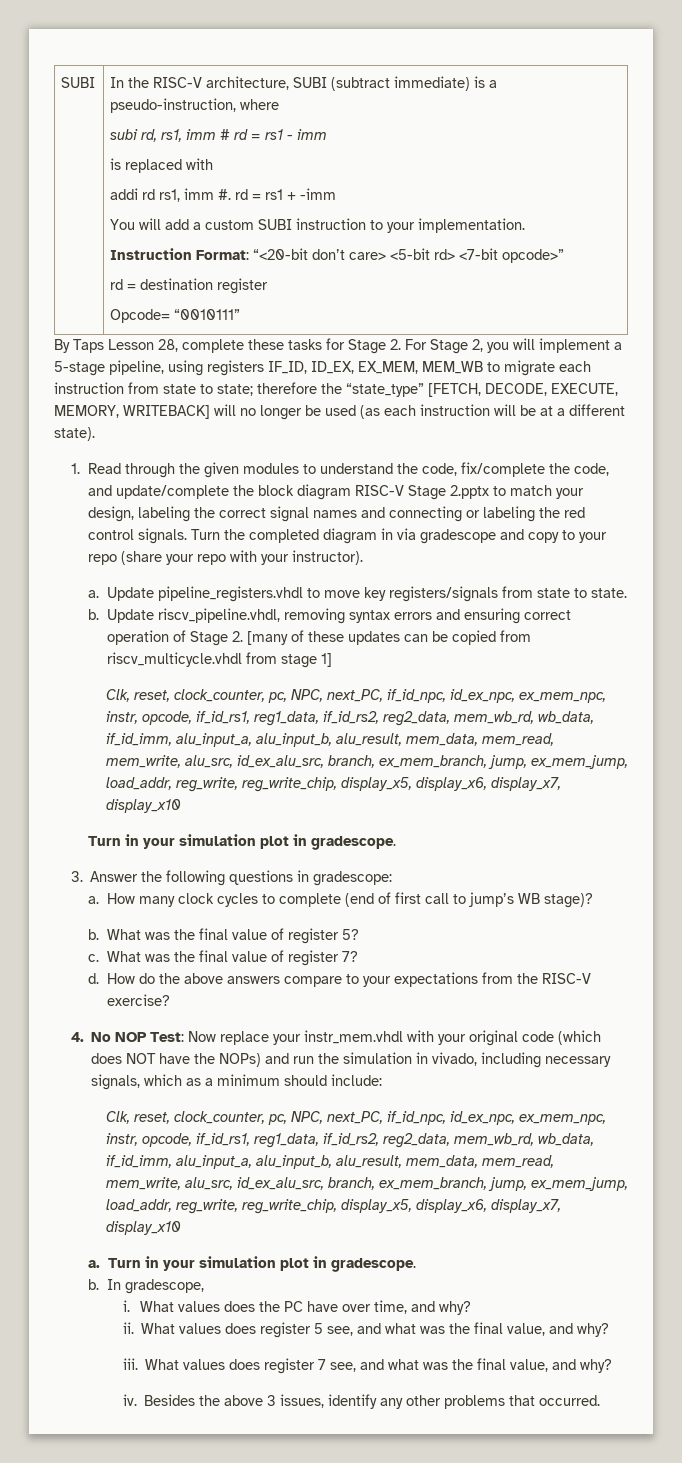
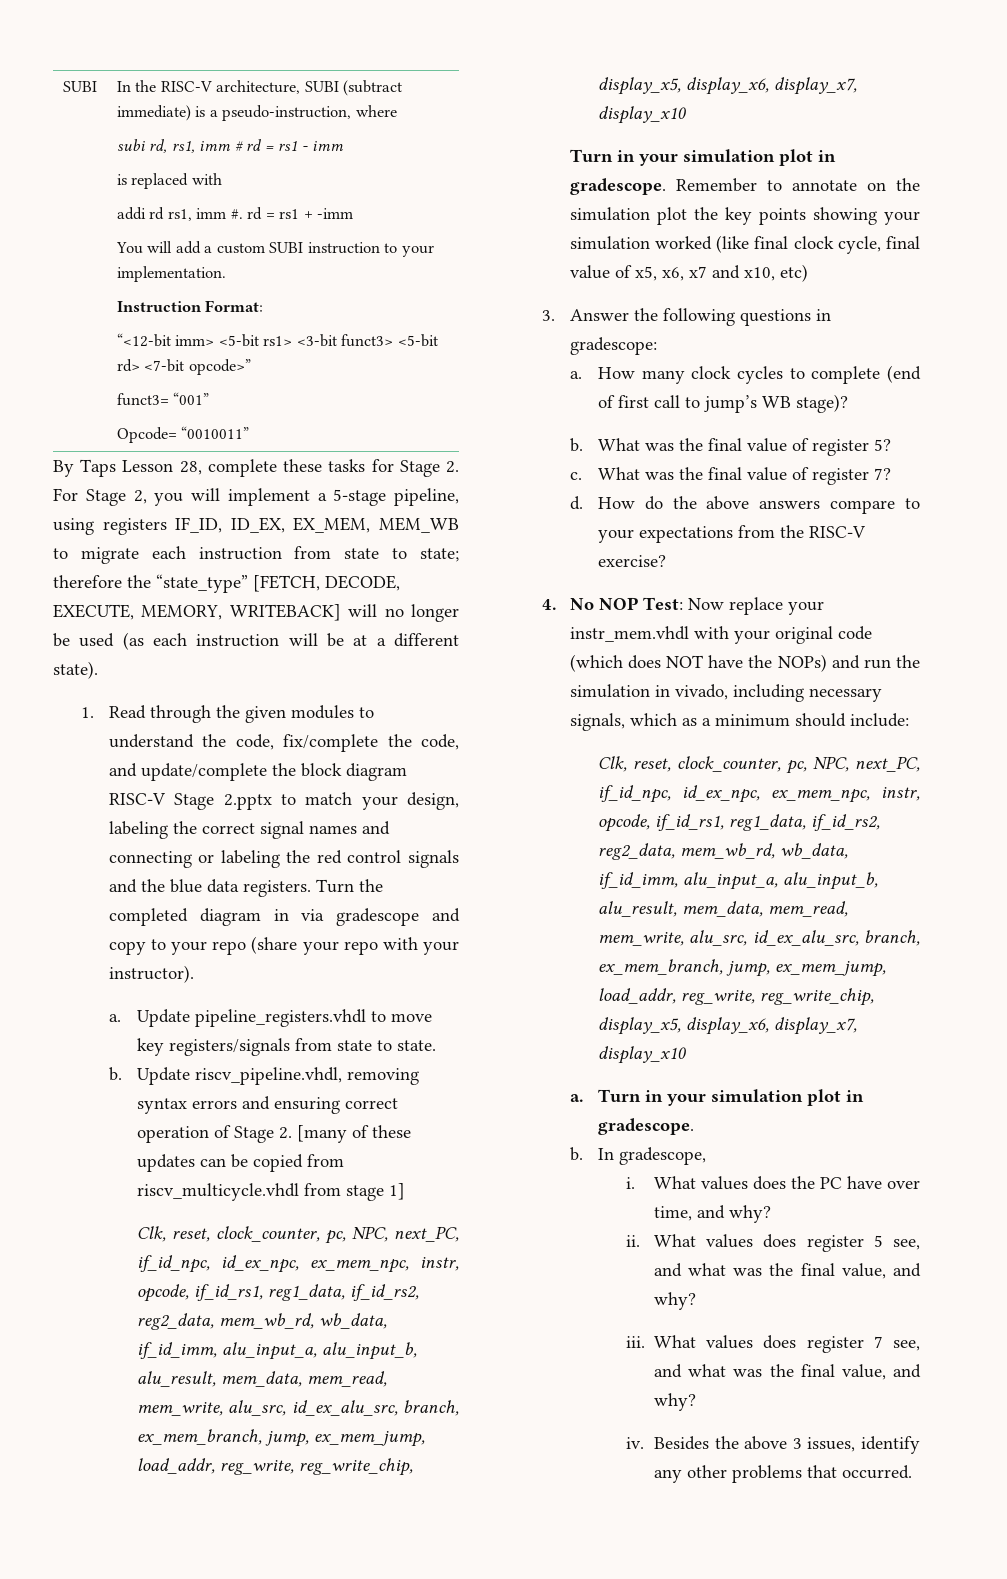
[253,248,387,260] “<20-bit don’t care> -> [116,333,394,347] // “<12-bit imm> <5-bit rs1> <3-bit funct3>
[110,278,269,294] rd = destination register -> [116,392,210,406] funct3= “001”
[174,309,241,320] “0010111” -> [181,426,250,439] “0010011”
[138,528,188,544] signals. -> [408,850,460,868] [108,879,311,897] signals and the blue data registers.
(397, 843) none -> [675,178,920,192] [569,207,920,225] [569,235,920,254] [569,264,808,282] Remember to annotate on the simulation plot the key points showing your simulation worked (like final clock cycle, final value of x5, x6, x7 and x10, etc)

